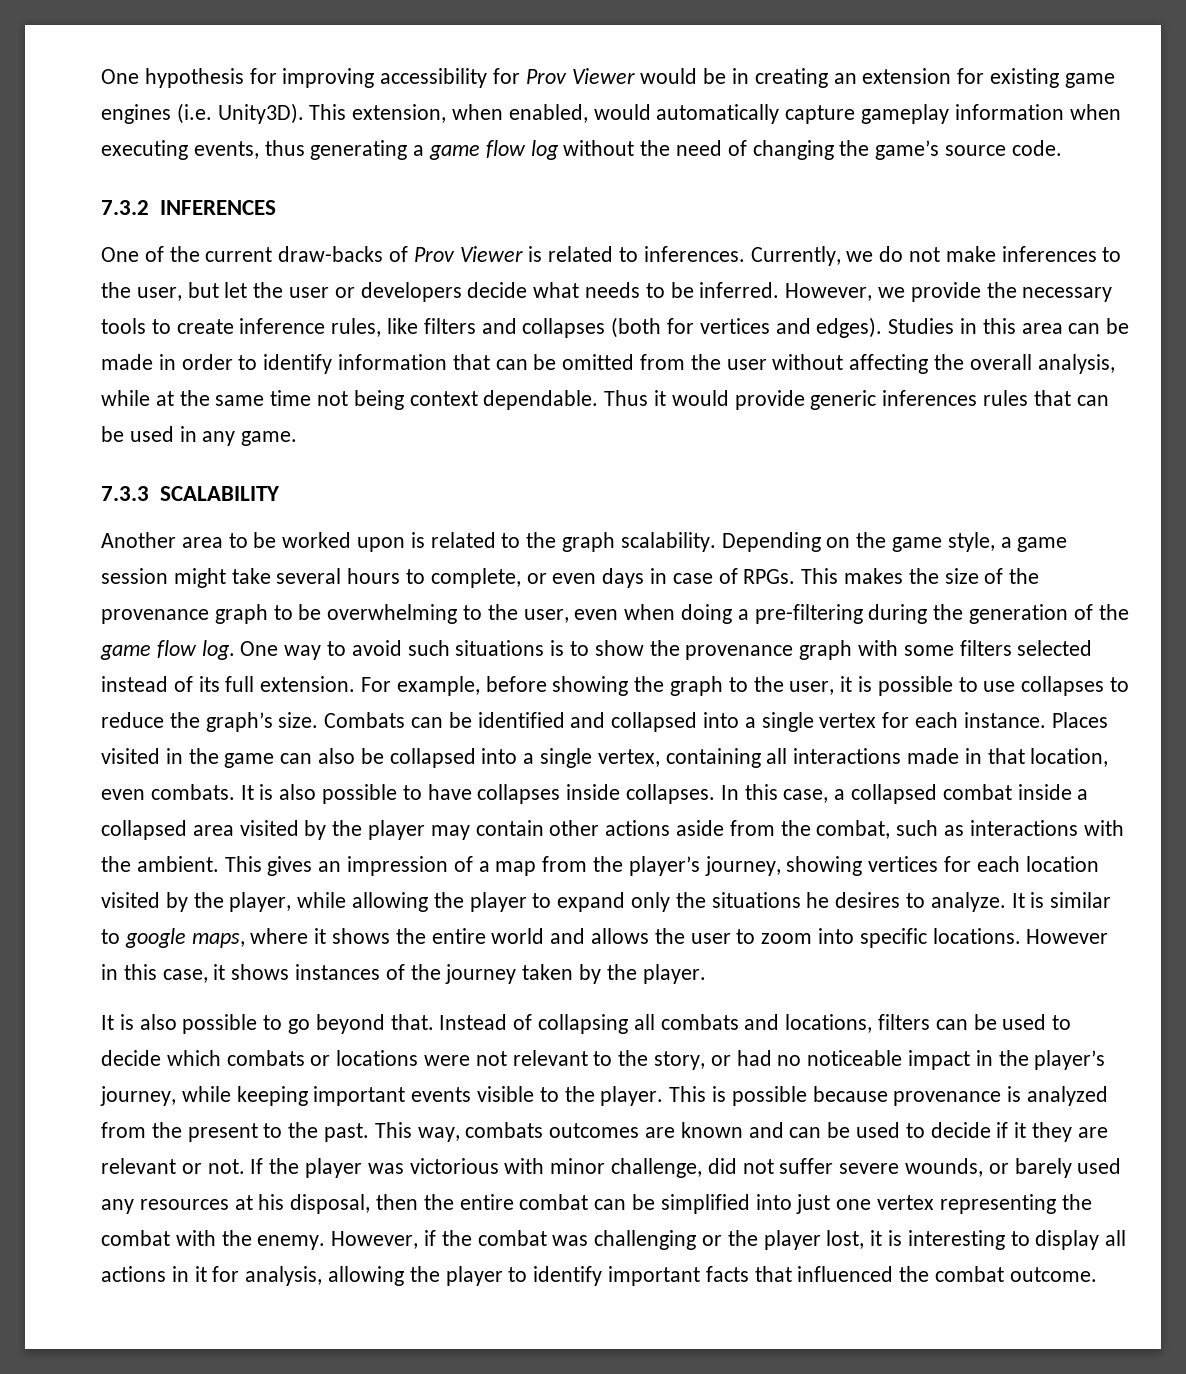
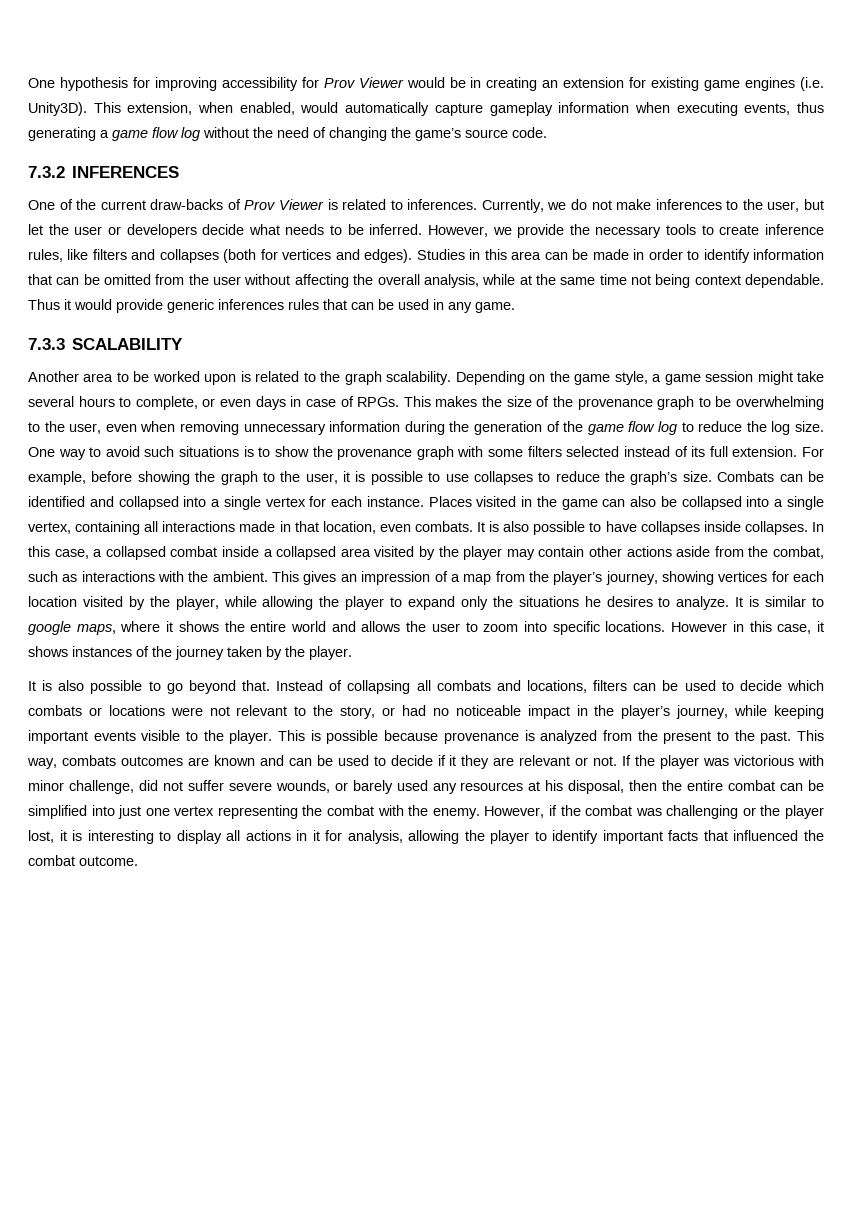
[681,604,863,624] doing a pre-filtering -> [179,421,401,435] removing unnecessary information
[201,640,235,660] log. -> [658,421,825,435] log to reduce the log size.

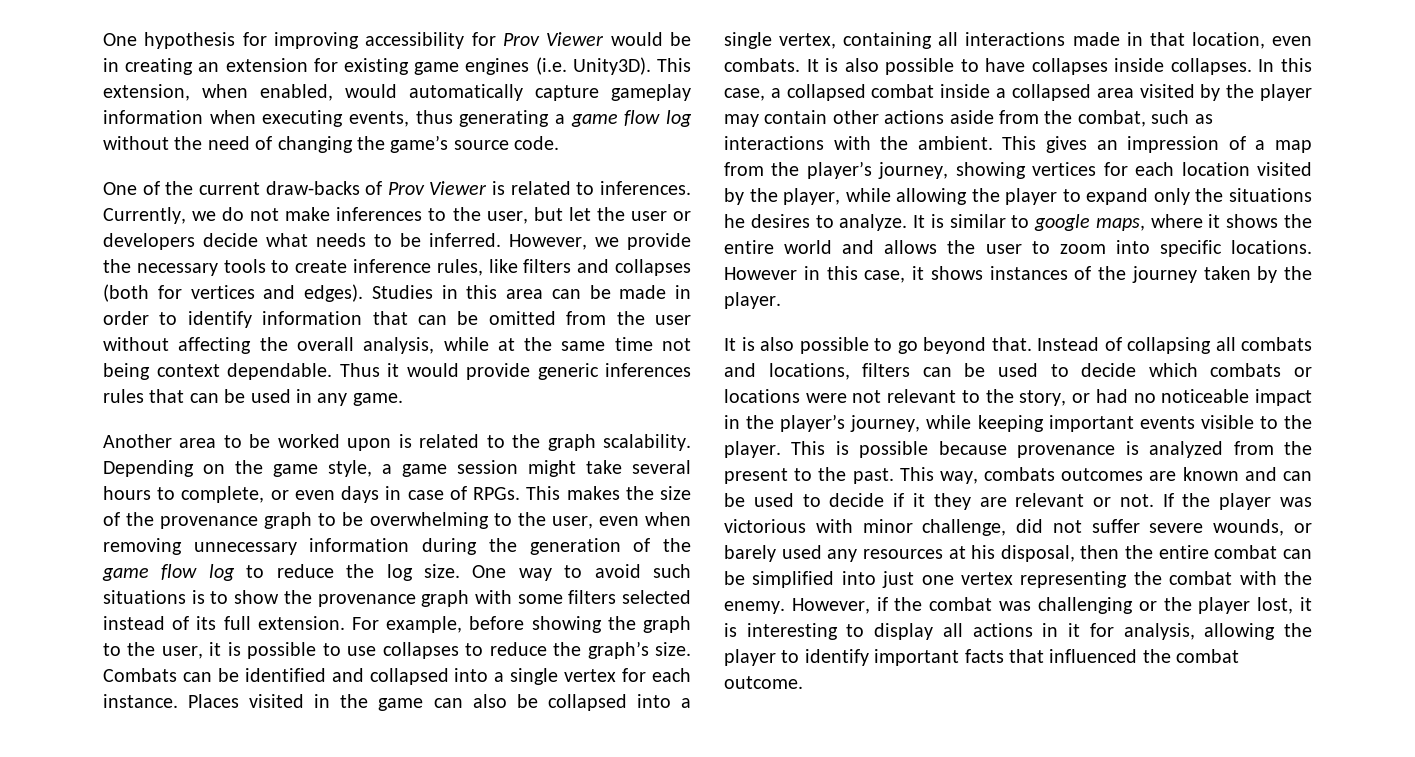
[28,166,180,178] // 7.3.2 INFERENCES -> (560, 143) none
[28,338,184,350] // 7.3.3 SCALABILITY -> (403, 399) none

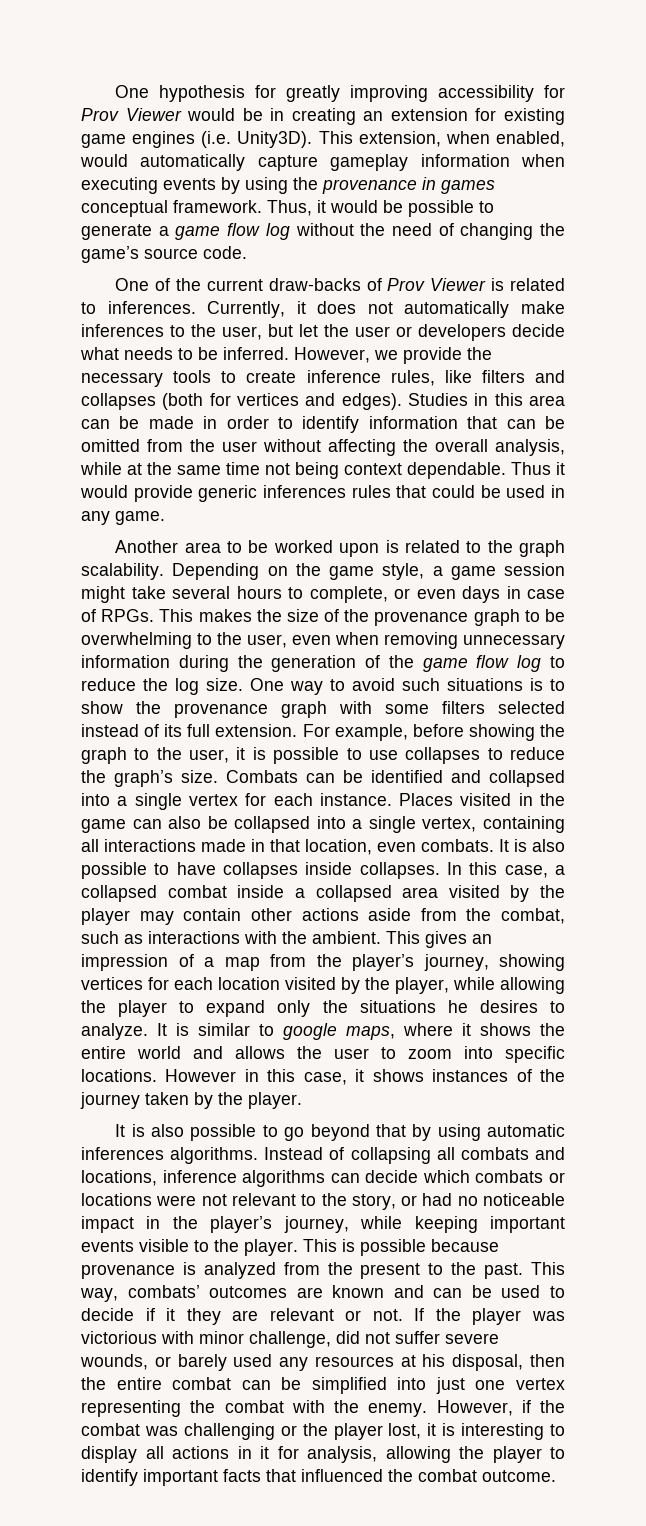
(267, 39) none -> [286,85,341,102] greatly
[349,110,550,127] events, thus generating -> [163,177,495,194] [81,200,494,217] [81,224,152,240] events by using the provenance in games conceptual framework. Thus, it would be possible to generate
[192,207,280,221] we do not -> [296,301,510,318] it does not automatically
[189,393,219,403] can -> [432,485,476,498] could
[991,337,1032,351] that. -> [375,1124,565,1141] [81,1147,259,1164] that by using automatic inferences algorithms.
[862,363,1069,377] filters can be used to -> [162,1170,360,1187] inference algorithms can
[984,467,1056,481] combats -> [127,1285,200,1298] combats’

